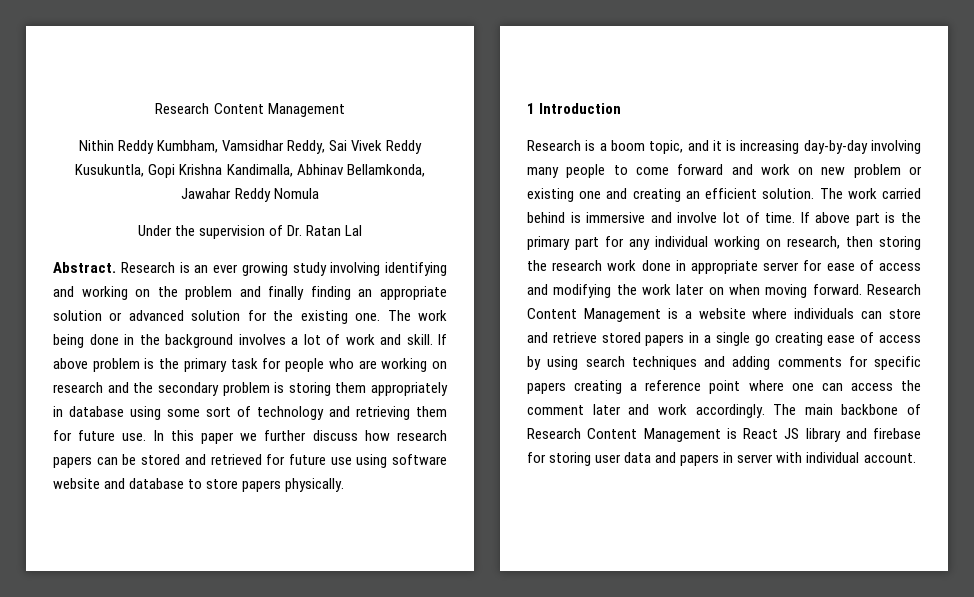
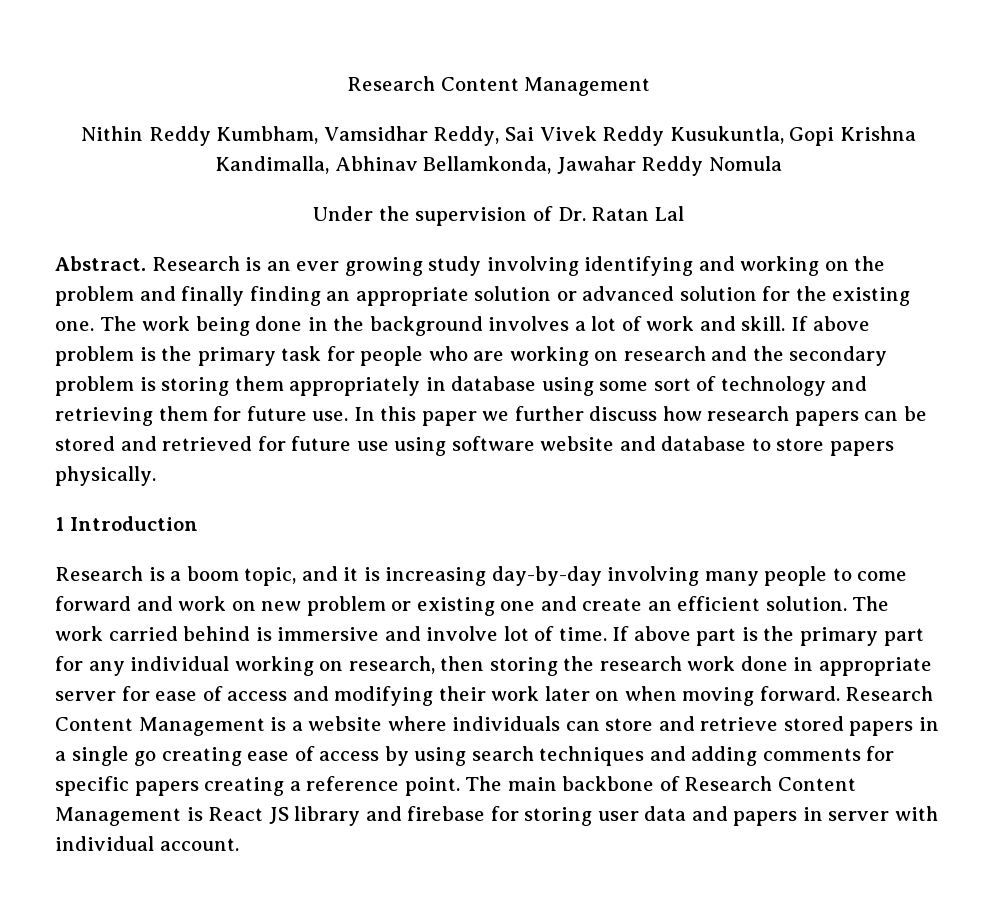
[632,188,681,202] creating -> [582,598,643,611] create
[616,284,637,295] the -> [438,686,486,701] their
[709,380,921,394] [527,404,765,418] point where one can access the comment later and work accordingly. -> [404,777,460,796] point.

